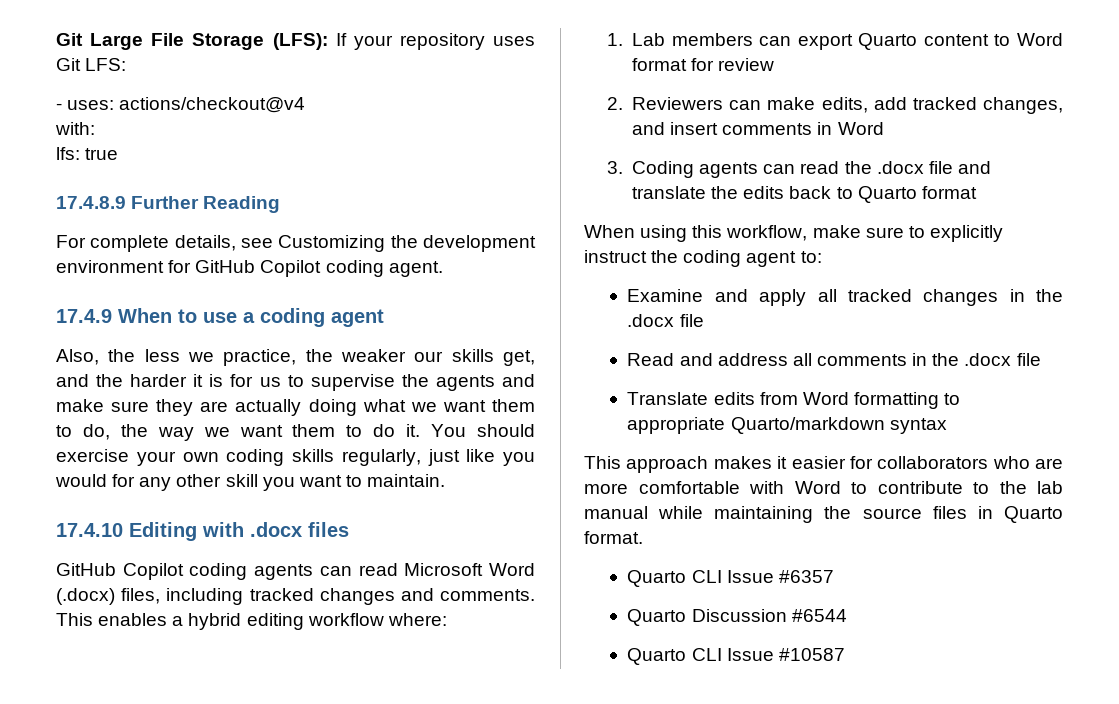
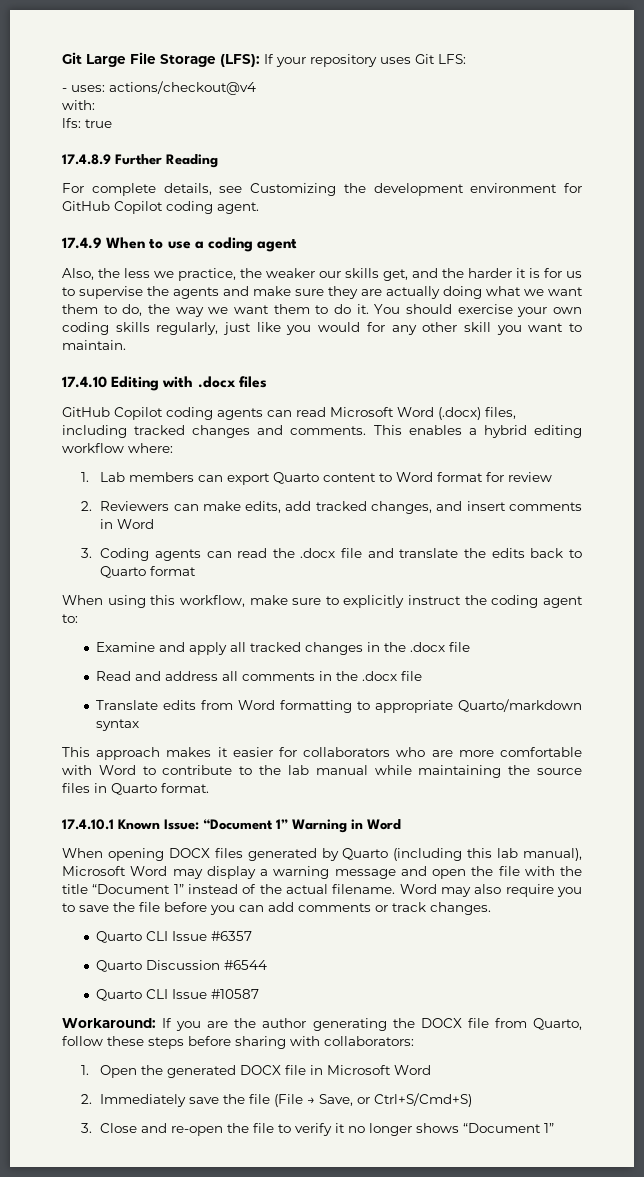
(643, 537) none -> [62,819,401,833] [62,848,582,861] [62,866,582,879] [62,884,582,897] [62,902,491,915] // 17.4.10.1 Known Issue: “Document 1” Warning in Word // When opening DOCX files generated by Quarto (including this lab manual), Microsoft Word may display a warning message and open the file with the title “Document 1” instead of the actual filename. Word may also require you to save the file before you can add comments or track changes.
(845, 654) none -> [62,1018,582,1031] [62,1036,414,1049] [81,1065,432,1078] [81,1093,473,1107] [81,1123,555,1136] // Workaround: If you are the author generating the DOCX file from Quarto, follow these steps before sharing with collaborators: // 1. Open the generated DOCX file in Microsoft Word // 2. Immediately save the file (File → Save, or Ctrl+S/Cmd+S) // 3. Close and re-open the file to verify it no longer shows “Document 1”

